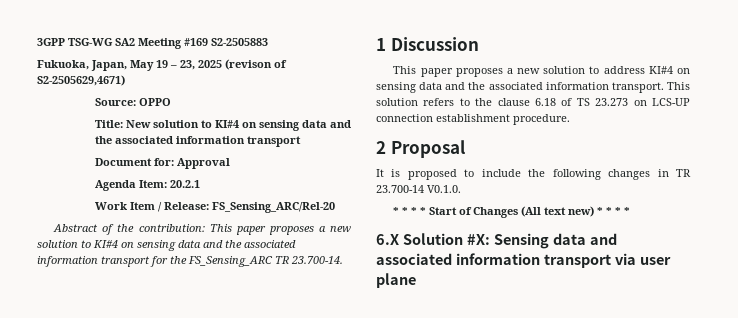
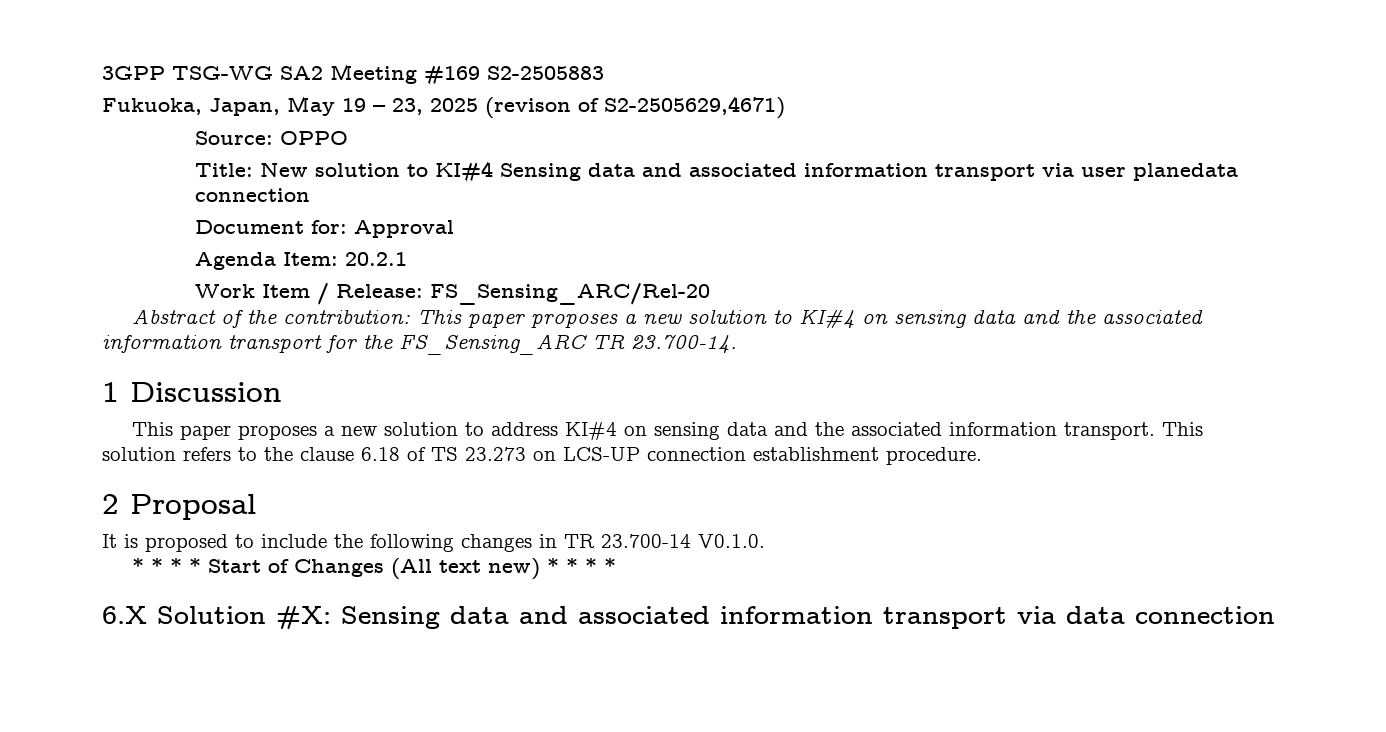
[241,120,351,131] [94,136,301,147] on sensing data and the associated information transport -> [499,163,1238,181] [194,188,310,202] Sensing data and associated information transport via user planedata connection
[639,257,671,265] [376,273,416,288] user plane -> [1066,606,1275,624] data connection

